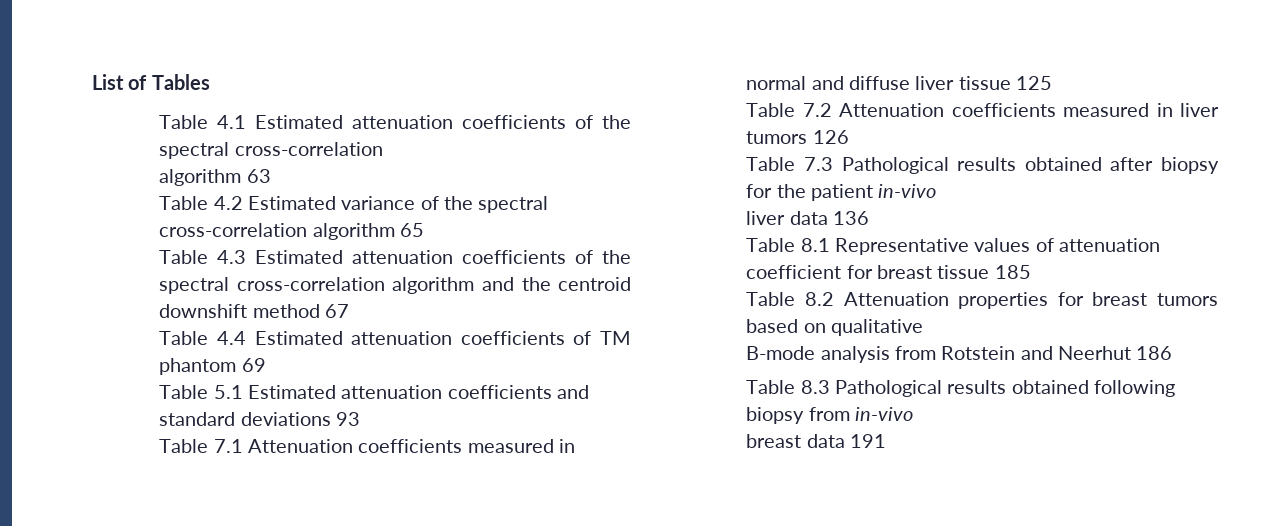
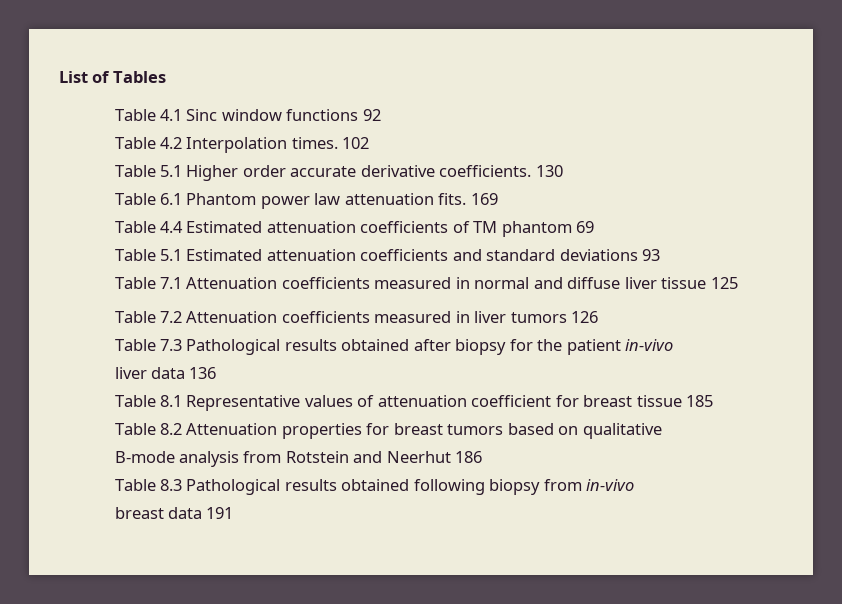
[255,115,631,129] [159,142,383,159] [159,169,271,186] [159,196,549,213] [159,223,425,240] [159,250,631,264] [159,277,631,294] [159,304,350,318] Estimated attenuation coefficients of the spectral cross-correlation // algorithm 63 // Table 4.2 Estimated variance of the spectral cross-correlation algorithm 65 // Table 4.3 Estimated attenuation coefficients of the spectral cross-correlation algorithm and the centroid downshift method 67 -> [186,109,381,121] [114,137,370,153] [114,165,563,181] [114,193,498,209] Sinc window functions 92 // Table 4.2 Interpolation times. 102 // Table 5.1 Higher order accurate derivative coefficients. 130 // Table 6.1 Phantom power law attenuation fits. 169

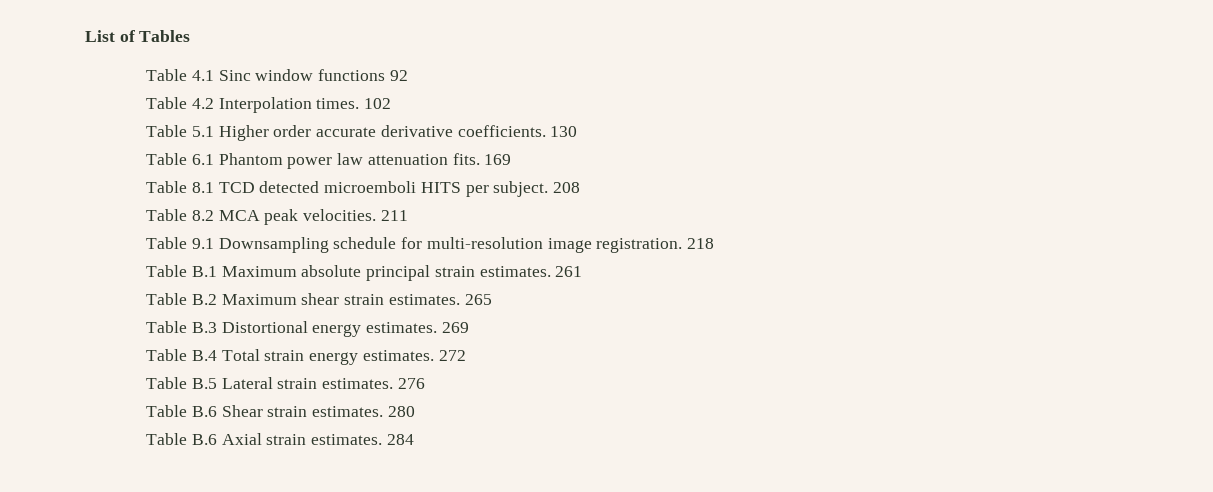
[159,221,595,237] [114,249,661,261] [114,277,738,289] [114,311,599,323] [114,339,674,355] [114,367,217,379] [114,395,714,411] [114,423,662,439] [114,451,483,467] [114,479,635,495] [114,507,234,519] 4.4 Estimated attenuation coefficients of TM phantom 69 // Table 5.1 Estimated attenuation coefficients and standard deviations 93 // Table 7.1 Attenuation coefficients measured in normal and diffuse liver tissue 125 // Table 7.2 Attenuation coefficients measured in liver tumors 126 // Table 7.3 Pathological results obtained after biopsy for the patient in-vivo // liver data 136 // Table 8.1 Representative values of attenuation coefficient for breast tissue 185 // Table 8.2 Attenuation properties for breast tumors based on qualitative // B-mode analysis from Rotstein and Neerhut 186 // Table 8.3 Pathological results obtained following biopsy from in-vivo // breast data 191 -> [191,181,581,197] [146,209,408,225] [146,237,715,253] [146,265,583,281] [146,293,492,305] [146,321,469,337] [146,349,466,365] [146,377,425,389] [146,405,415,417] [146,433,414,445] 8.1 TCD detected microemboli HITS per subject. 208 // Table 8.2 MCA peak velocities. 211 // Table 9.1 Downsampling schedule for multi-resolution image registration. 218 // Table B.1 Maximum absolute principal strain estimates. 261 // Table B.2 Maximum shear strain estimates. 265 // Table B.3 Distortional energy estimates. 269 // Table B.4 Total strain energy estimates. 272 // Table B.5 Lateral strain estimates. 276 // Table B.6 Shear strain estimates. 280 // Table B.6 Axial strain estimates. 284

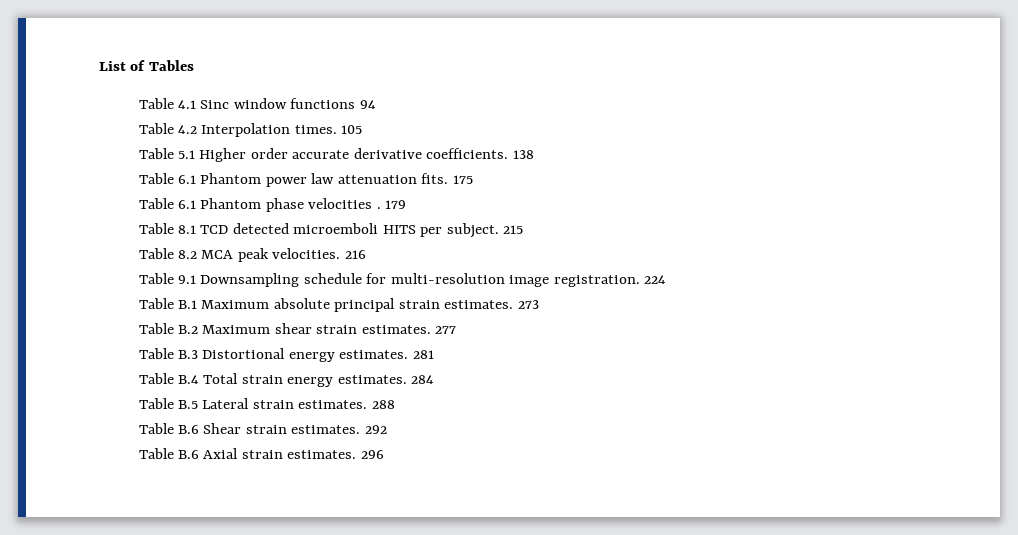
[389,70,408,81] 92 -> [359,100,376,109] 94
[364,98,392,109] 102 -> [341,125,363,134] 105
[550,126,578,137] 130 -> [512,150,534,159] 138
[484,154,512,165] 169 -> [452,175,473,184] [138,198,407,212] 175 // Table 6.1 Phantom phase velocities . 179
[553,182,581,193] 208 -> [503,225,524,234] 215
[380,210,408,221] 211 -> [344,250,366,259] 216
[687,238,715,249] 218 -> [644,275,667,284] 224
[555,266,583,277] 261 -> [517,300,539,309] 273
[464,294,492,305] 265 -> [435,326,457,334] 277
[441,322,469,333] 269 -> [412,350,434,359] 281
[438,350,466,361] 272 -> [411,375,435,384] 284
[397,378,425,389] 276 -> [371,400,395,409] 288
[387,406,415,417] 280 -> [364,425,387,434] 292
[386,434,414,445] 284 -> [360,450,384,459] 296

